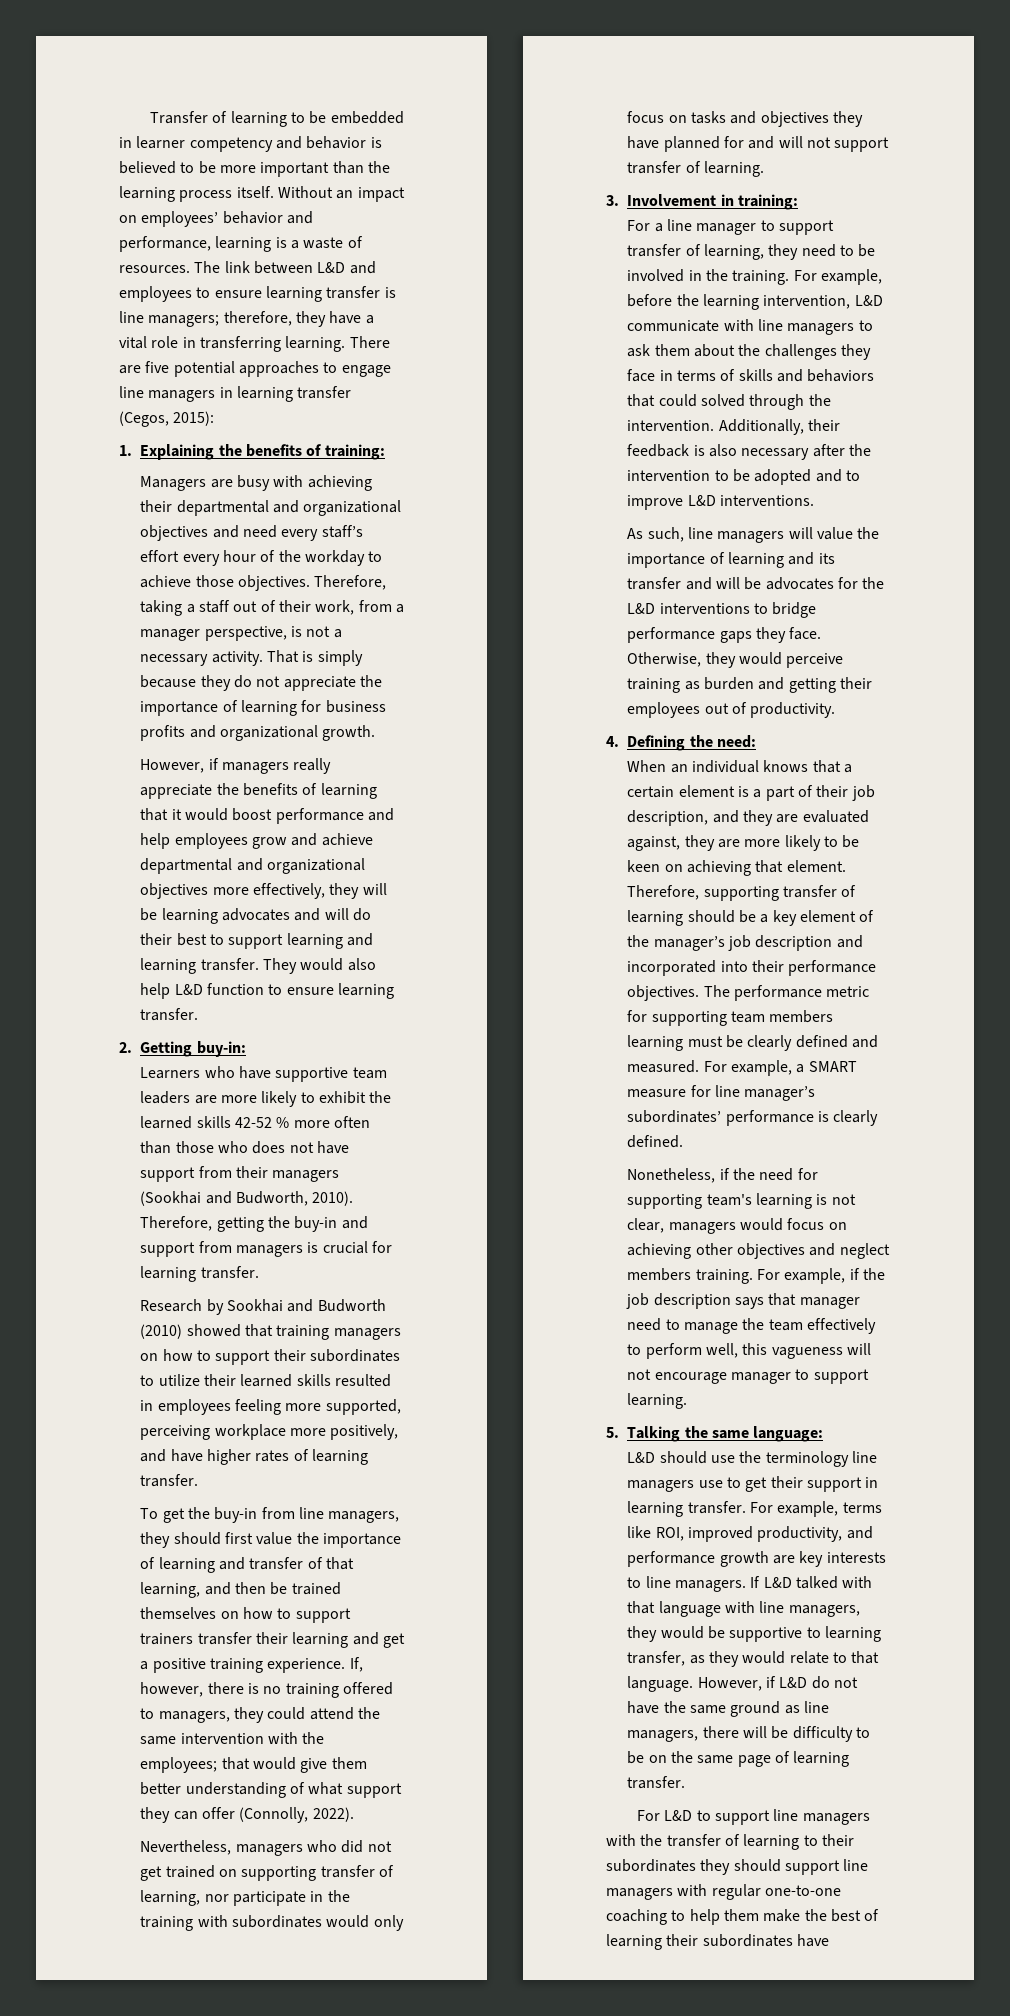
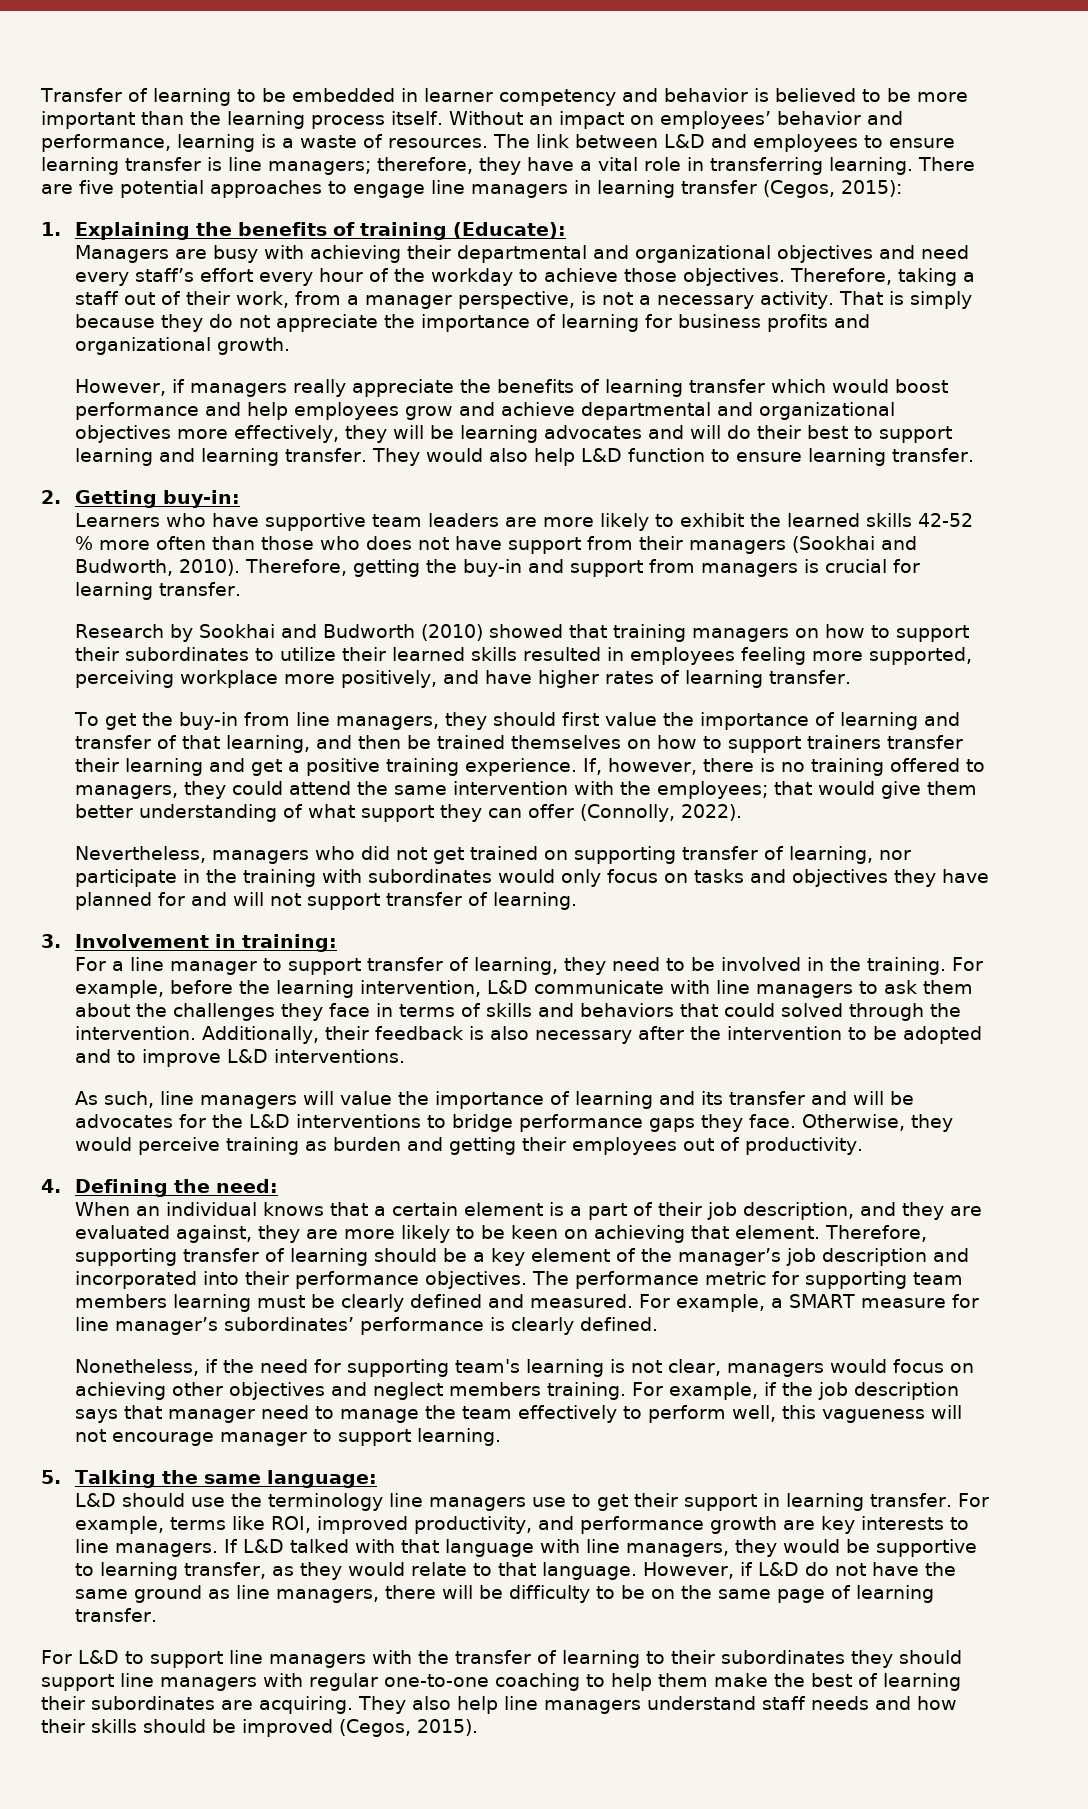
[324,444,385,460] training: -> [359,222,566,240] training (Educate):
[140,808,182,821] that it -> [688,379,826,393] transfer which
[796,1934,829,1947] have -> [221,1696,957,1714] [41,1719,478,1737] are acquiring. They also help line managers understand staff needs and how their skills should be improved (Cegos, 2015).

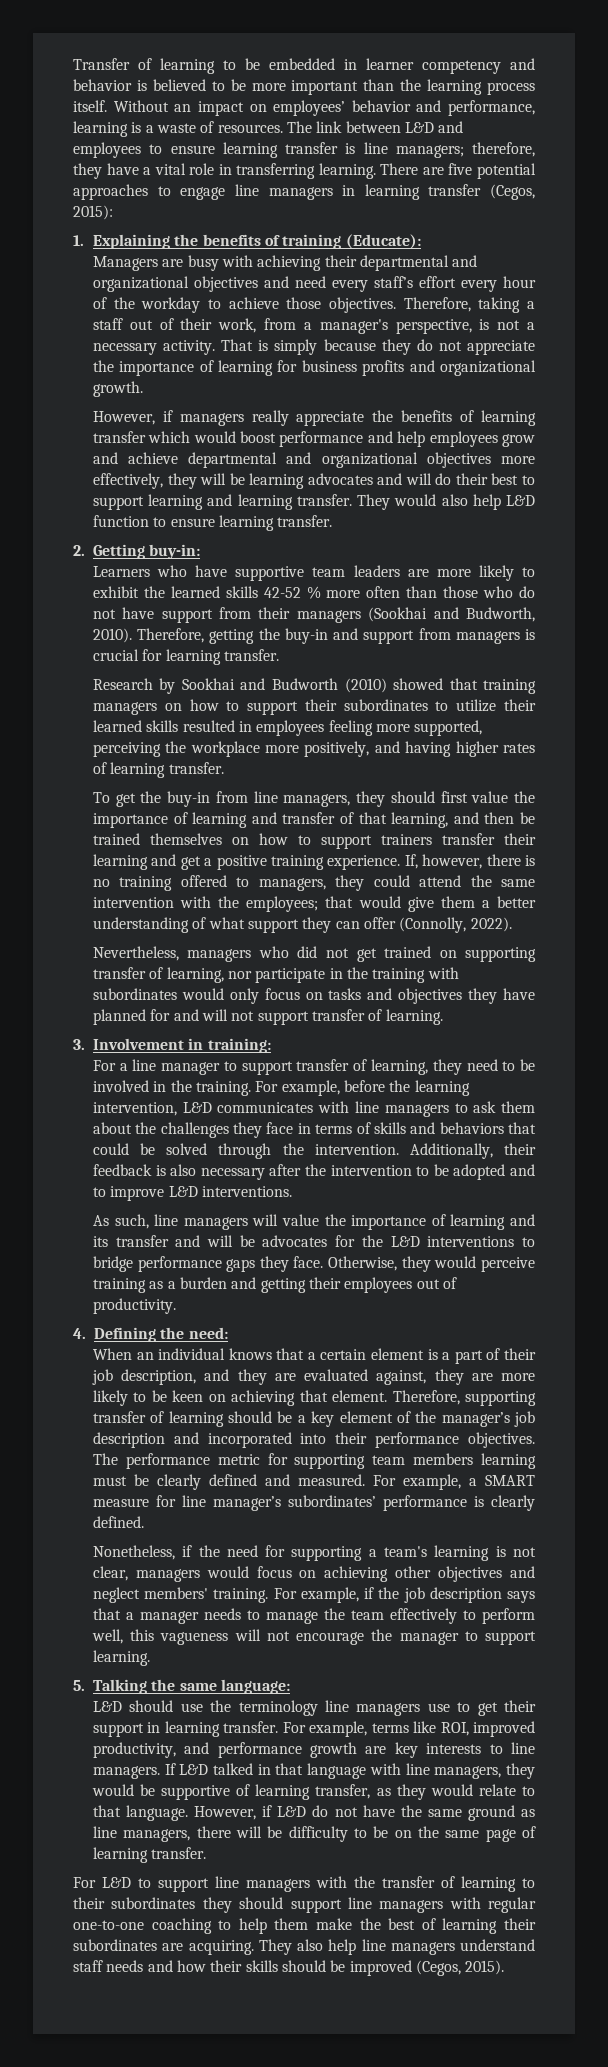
[364,295,452,309] manager -> [319,319,388,334] manager's
[365,536,412,550] does -> [519,586,536,598] do
(174, 679) none -> [165,741,187,753] the
[484,670,532,684] have -> [405,741,452,757] having
(977, 788) none -> [481,900,490,908] a
[533,980,664,994] communicate -> [217,1102,314,1113] communicates
(775, 1010) none -> [140,1143,156,1155] be
(327, 1146) none -> [167,1281,176,1289] a
(449, 1368) none -> [368,1549,377,1557] a
[448,1382,541,1396] members -> [144,1587,209,1599] members'
[167,1405,309,1423] manager need -> [125,1608,241,1624] a manager needs
(214, 1439) none -> [371,1629,393,1641] the
[354,1539,395,1553] with -> [257,1764,271,1775] in
[74,1563,94,1576] to -> [236,1784,251,1796] of

